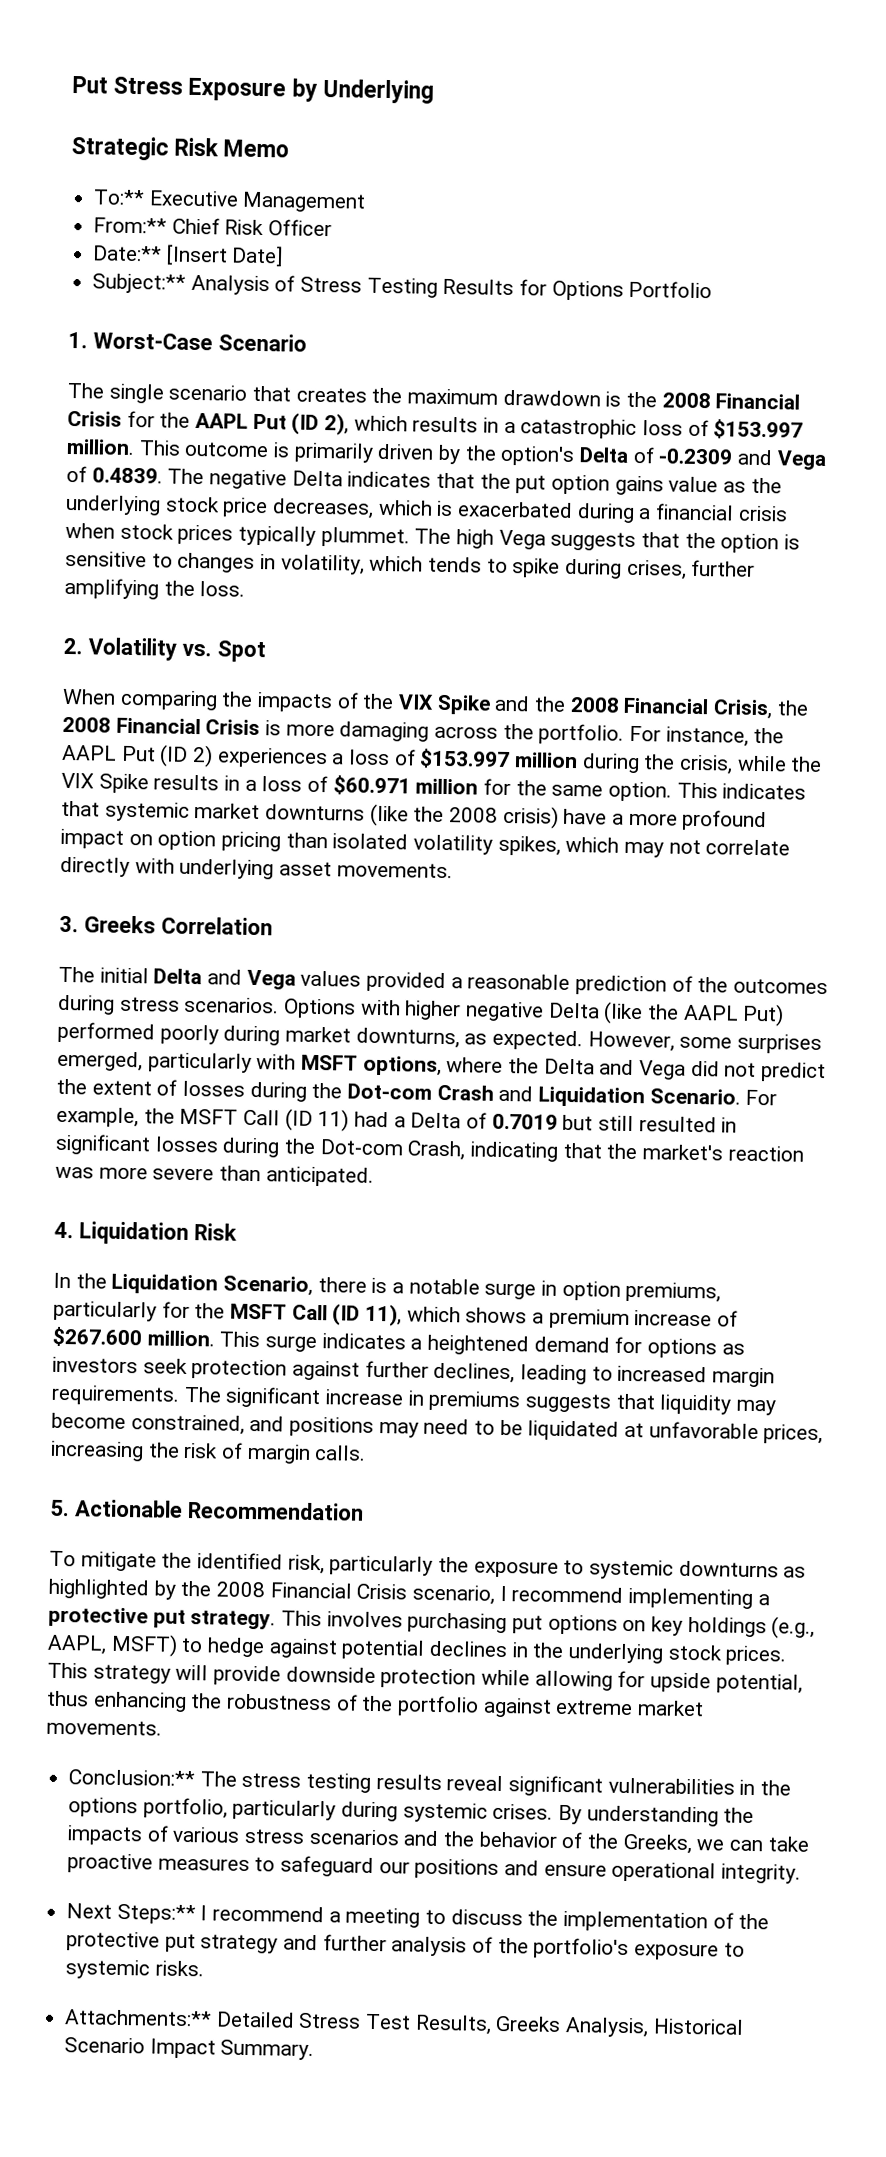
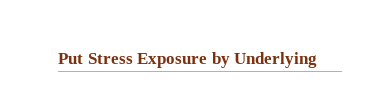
[71,135,290,161] [93,189,367,213] [93,217,333,237] [92,244,284,267] [92,273,713,301] [68,331,307,352] [67,382,801,410] [67,410,804,440] [66,438,827,471] [66,465,782,496] [65,494,788,523] [65,522,801,554] [65,550,756,580] [64,577,246,600] [63,637,266,663] [62,688,809,720] [62,716,785,747] [62,744,823,775] [61,772,807,802] [61,800,768,832] [60,828,791,858] [60,856,453,880] [59,915,273,936] [58,966,829,996] [57,994,785,1027] [57,1021,823,1055] [57,1050,827,1083] [56,1078,778,1108] [56,1106,738,1133] [55,1133,804,1162] [55,1165,374,1187] [54,1221,237,1245] [53,1272,722,1303] [53,1300,739,1329] [52,1326,745,1359] [52,1356,776,1388] [51,1384,777,1416] [51,1412,824,1445] [50,1440,367,1464] [50,1499,364,1521] [49,1550,807,1580] [48,1578,770,1610] [48,1606,816,1639] [47,1633,788,1666] [47,1662,803,1694] [46,1690,705,1718] [46,1719,162,1736] [68,1769,792,1797] [68,1797,755,1827] [67,1825,810,1855] [67,1853,802,1884] [66,1903,770,1933] [66,1931,745,1961] [65,1959,204,1980] [64,2009,744,2038] [64,2037,315,2061] // Strategic Risk Memo // To:** Executive Management // From:** Chief Risk Officer // Date:** [Insert Date] // Subject:** Analysis of Stress Testing Results for Options Portfolio // 1. Worst-Case Scenario // The single scenario that creates the maximum drawdown is the 2008 Financial Crisis for the AAPL Put (ID 2), which results in a catastrophic loss of $153.997 million. This outcome is primarily driven by the option's Delta of -0.2309 and Vega of 0.4839. The negative Delta indicates that the put option gains value as the underlying stock price decreases, which is exacerbated during a financial crisis when stock prices typically plummet. The high Vega suggests that the option is sensitive to changes in volatility, which tends to spike during crises, further amplifying the loss. // 2. Volatility vs. Spot // When comparing the impacts of the VIX Spike and the 2008 Financial Crisis, the 2008 Financial Crisis is more damaging across the portfolio. For instance, the AAPL Put (ID 2) experiences a loss of $153.997 million during the crisis, while the VIX Spike results in a loss of $60.971 million for the same option. This indicates that systemic market downturns (like the 2008 crisis) have a more profound impact on option pricing than isolated volatility spikes, which may not correlate directly with underlying asset movements. // 3. Greeks Correlation // The initial Delta and Vega values provided a reasonable prediction of the outcomes during stress scenarios. Options with higher negative Delta (like the AAPL Put) performed poorly during market downturns, as expected. However, some surprises emerged, particularly with MSFT options, where the Delta and Vega did not predict the extent of losses during the Dot-com Crash and Liquidation Scenario. For example, the MSFT Call (ID 11) had a Delta of 0.7019 but still resulted in significant losses during the Dot-com Crash, indicating that the market's reaction was more severe than anticipated. // 4. Liquidation Risk // In the Liquidation Scenario, there is a notable surge in option premiums, particularly for the MSFT Call (ID 11), which shows a premium increase of $267.600 million. This surge indicates a heightened demand for options as investors seek protection against further declines, leading to increased margin requirements. The significant increase in premiums suggests that liquidity may become constrained, and positions may need to be liquidated at unfavorable prices, increasing the risk of margin calls. // 5. Actionable Recommendation // To mitigate the identified risk, particularly the exposure to systemic downturns as highlighted by the 2008 Financial Crisis scenario, I recommend implementing a protective put strategy. This involves purchasing put options on key holdings (e.g., AAPL, MSFT) to hedge against potential declines in the underlying stock prices. This strategy will provide downside protection while allowing for upside potential, thus enhancing the robustness of the portfolio against extreme market movements. // Conclusion:** The stress testing results reveal significant vulnerabilities in the options portfolio, particularly during systemic crises. By understanding the impacts of various stress scenarios and the behavior of the Greeks, we can take proactive measures to safeguard our positions and ensure operational integrity. // Next Steps:** I recommend a meeting to discuss the implementation of the protective put strategy and further analysis of the portfolio's exposure to systemic risks. // Attachments:** Detailed Stress Test Results, Greeks Analysis, Historical Scenario Impact Summary. -> (318, 60) none

